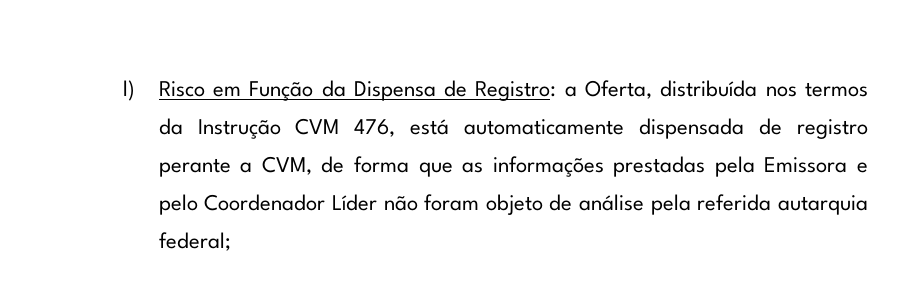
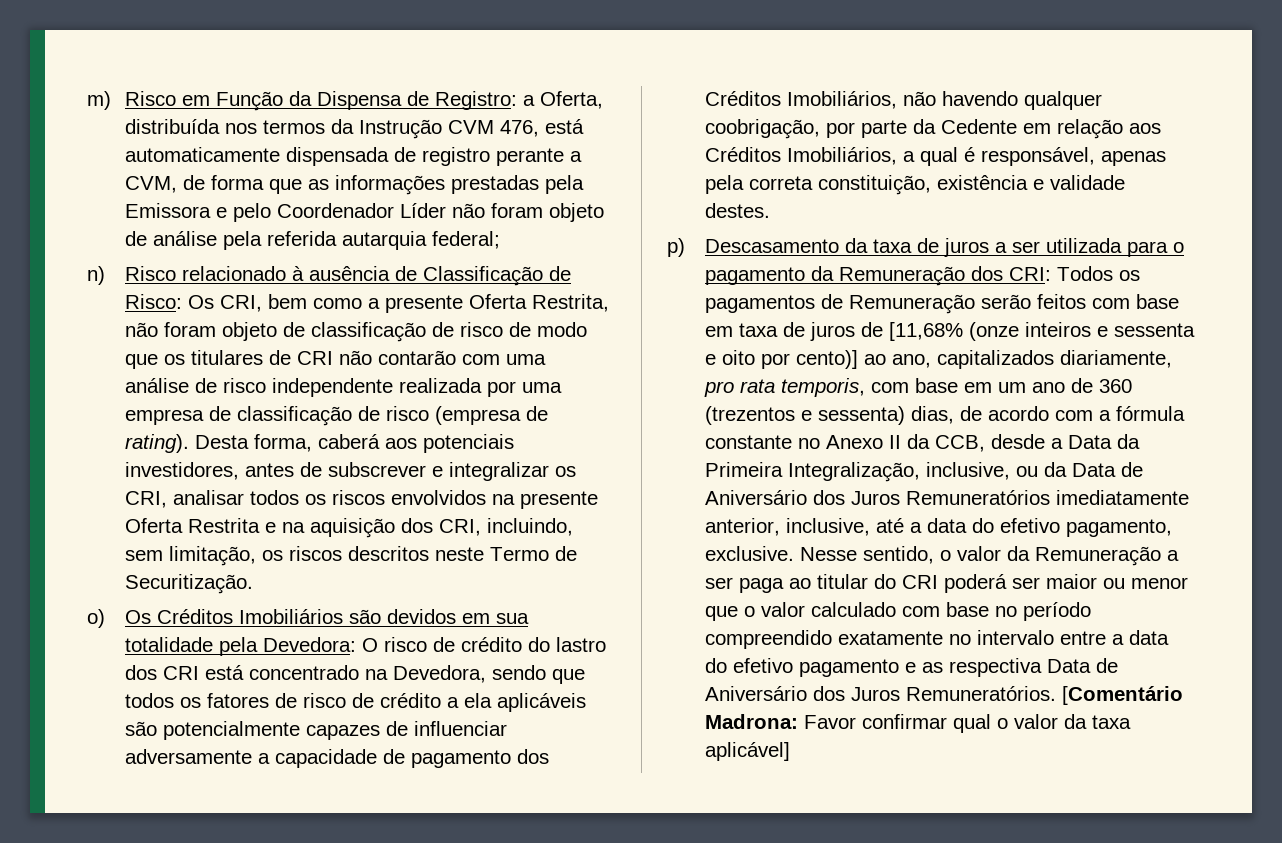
[123,80,135,101] l) -> [87,91,111,110] m)
(231, 241) none -> [87,266,572,286] [125,294,610,313] [125,322,588,342] [125,350,547,369] [125,378,563,397] [125,406,549,426] [125,434,515,453] [125,462,577,481] [125,490,599,509] [125,518,574,538] [125,546,578,566] [125,574,254,594] [87,609,530,628] [125,637,607,656] [125,665,586,684] [125,693,587,712] [125,721,508,740] [125,749,550,768] [705,91,1103,110] [705,119,1162,139] [705,147,1167,166] [705,175,1126,195] [705,203,771,218] [667,238,1185,257] [705,266,1141,286] [705,294,1180,314] [705,322,1196,341] [705,350,1173,369] [704,378,1133,397] [705,406,1186,425] [705,434,1141,452] [705,462,1144,482] [705,490,1190,505] [705,518,1173,537] [705,546,1180,566] [705,574,1189,593] [705,602,1092,621] [705,630,1170,649] [705,658,1119,677] [705,686,1184,705] [705,714,1132,733] [705,742,791,761] // n) Risco relacionado à ausência de Classificação de Risco: Os CRI, bem como a presente Oferta Restrita, não foram objeto de classificação de risco de modo que os titulares de CRI não contarão com uma análise de risco independente realizada por uma empresa de classificação de risco (empresa de rating). Desta forma, caberá aos potenciais investidores, antes de subscrever e integralizar os CRI, analisar todos os riscos envolvidos na presente Oferta Restrita e na aquisição dos CRI, incluindo, sem limitação, os riscos descritos neste Termo de Securitização. // o) Os Créditos Imobiliários são devidos em sua totalidade pela Devedora: O risco de crédito do lastro dos CRI está concentrado na Devedora, sendo que todos os fatores de risco de crédito a ela aplicáveis são potencialmente capazes de influenciar adversamente a capacidade de pagamento dos Créditos Imobiliários, não havendo qualquer coobrigação, por parte da Cedente em relação aos Créditos Imobiliários, a qual é responsável, apenas pela correta constituição, existência e validade destes. // p) Descasamento da taxa de juros a ser utilizada para o pagamento da Remuneração dos CRI: Todos os pagamentos de Remuneração serão feitos com base em taxa de juros de [11,68% (onze inteiros e sessenta e oito por cento)] ao ano, capitalizados diariamente, pro rata temporis, com base em um ano de 360 (trezentos e sessenta) dias, de acordo com a fórmula constante no Anexo II da CCB, desde a Data da Primeira Integralização, inclusive, ou da Data de Aniversário dos Juros Remuneratórios imediatamente anterior, inclusive, até a data do efetivo pagamento, exclusive. Nesse sentido, o valor da Remuneração a ser paga ao titular do CRI poderá ser maior ou menor que o valor calculado com base no período compreendido exatamente no intervalo entre a data do efetivo pagamento e as respectiva Data de Aniversário dos Juros Remuneratórios. [Comentário Madrona: Favor confirmar qual o valor da taxa aplicável]

